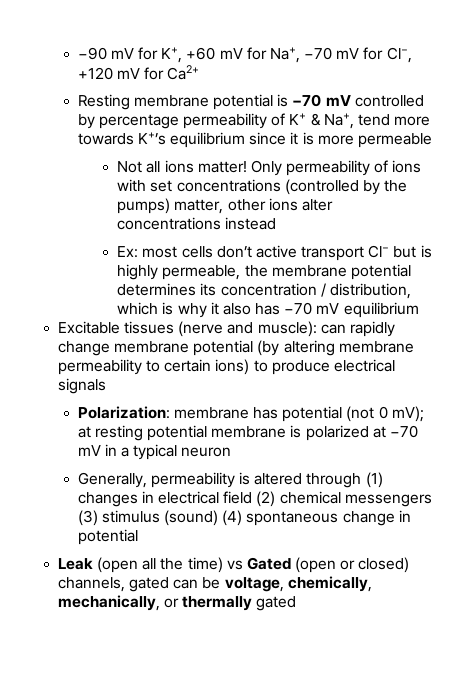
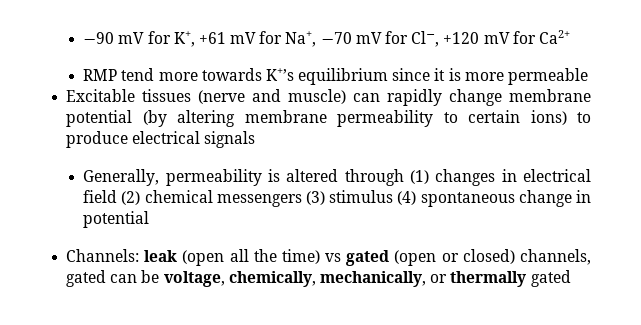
[186,47,216,60] +60 -> [198,32,226,44] +61
[77,94,424,110] [77,113,354,129] Resting membrane potential is −70 mV controlled by percentage permeability of K+ & Na+, -> [83,69,118,81] RMP
[117,160,422,176] [117,179,408,195] [117,198,333,214] [117,217,277,230] [117,245,432,261] [117,264,411,280] [117,283,411,299] [117,302,419,318] // Not all ions matter! Only permeability of ions with set concentrations (controlled by the pumps) matter, other ions alter concentrations instead // Ex: most cells don’t active transport Cl− but is highly permeable, the membrane potential determines its concentration / distribution, which is why it also has −70 mV equilibrium -> (589, 76) none
[257,321,317,337] muscle): -> [288,89,347,104] muscle)
[77,406,424,422] [77,425,418,441] [77,444,232,460] // Polarization: membrane has potential (not 0 mV); at resting potential membrane is polarized at −70 mV in a typical neuron -> (256, 139) none
[163,510,218,526] (sound) -> (394, 196) none
[57,558,93,570] Leak -> [66,249,178,262] Channels: leak
[246,557,291,570] Gated -> [346,250,390,266] gated

